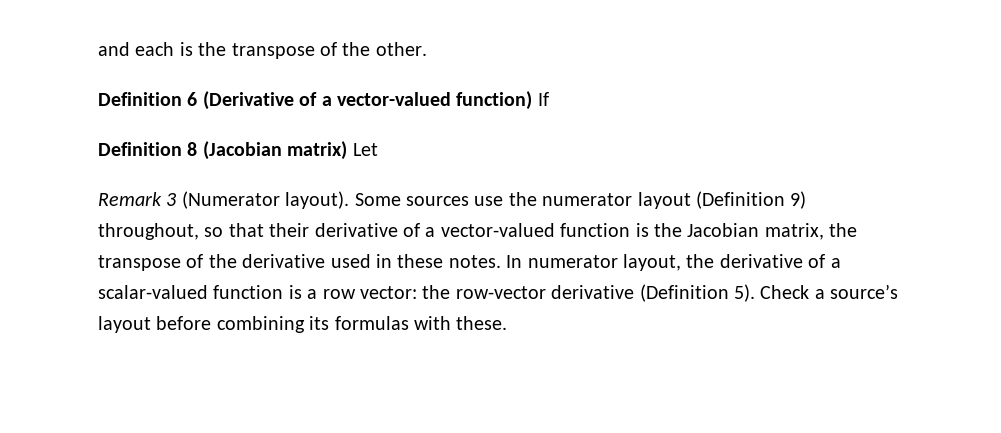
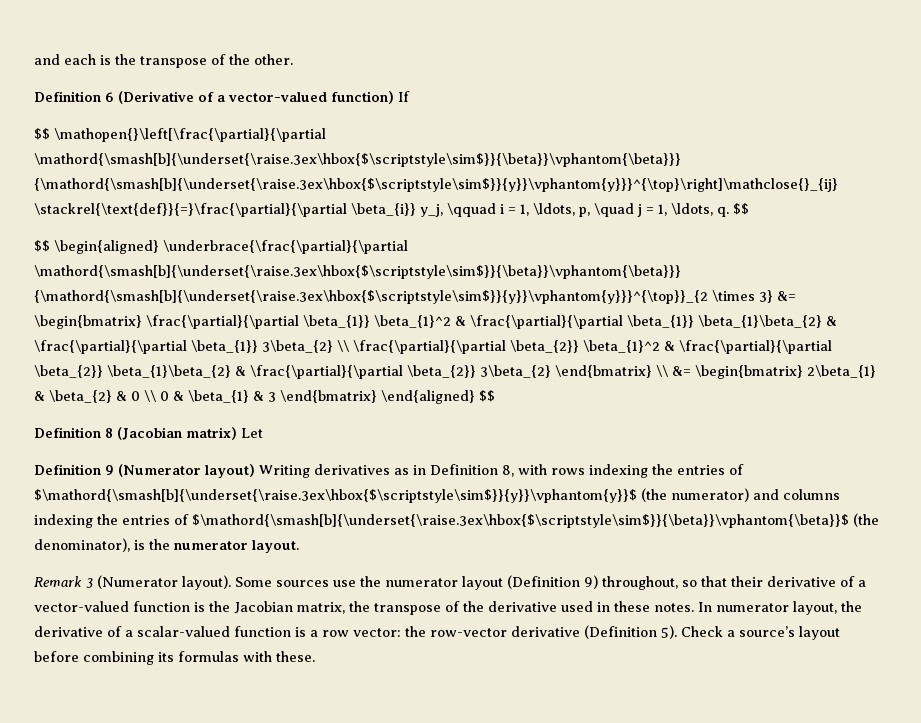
(549, 99) none -> [34,128,326,142] [34,153,681,167] [34,178,838,192] [34,203,749,217] [34,240,408,254] [34,265,681,279] [34,290,796,304] [34,315,837,329] [34,340,832,354] [34,365,876,379] [34,390,495,404] // $$ \mathopen{}\left[\frac{\partial}{\partial \mathord{\smash[b]{\underset{\raise.3ex\hbox{$\scriptstyle\sim$}}{\beta}}\vphantom{\beta}}} {\mathord{\smash[b]{\underset{\raise.3ex\hbox{$\scriptstyle\sim$}}{y}}\vphantom{y}}}^{\top}\right]\mathclose{}_{ij} \stackrel{\text{def}}{=}\frac{\partial}{\partial \beta_{i}} y_j, \qquad i = 1, \ldots, p, \quad j = 1, \ldots, q. $$ // $$ \begin{aligned} \underbrace{\frac{\partial}{\partial \mathord{\smash[b]{\underset{\raise.3ex\hbox{$\scriptstyle\sim$}}{\beta}}\vphantom{\beta}}} {\mathord{\smash[b]{\underset{\raise.3ex\hbox{$\scriptstyle\sim$}}{y}}\vphantom{y}}}^{\top}}_{2 \times 3} &= \begin{bmatrix} \frac{\partial}{\partial \beta_{1}} \beta_{1}^2 & \frac{\partial}{\partial \beta_{1}} \beta_{1}\beta_{2} & \frac{\partial}{\partial \beta_{1}} 3\beta_{2} \\ \frac{\partial}{\partial \beta_{2}} \beta_{1}^2 & \frac{\partial}{\partial \beta_{2}} \beta_{1}\beta_{2} & \frac{\partial}{\partial \beta_{2}} 3\beta_{2} \end{bmatrix} \\ &= \begin{bmatrix} 2\beta_{1} & \beta_{2} & 0 \\ 0 & \beta_{1} & 3 \end{bmatrix} \end{aligned} $$
(378, 149) none -> [34,464,744,478] [34,488,840,503] [34,513,879,528] [34,538,299,553] // Definition 9 (Numerator layout) Writing derivatives as in Definition 8, with rows indexing the entries of $\mathord{\smash[b]{\underset{\raise.3ex\hbox{$\scriptstyle\sim$}}{y}}\vphantom{y}}$ (the numerator) and columns indexing the entries of $\mathord{\smash[b]{\underset{\raise.3ex\hbox{$\scriptstyle\sim$}}{\beta}}\vphantom{\beta}}$ (the denominator), is the numerator layout.

